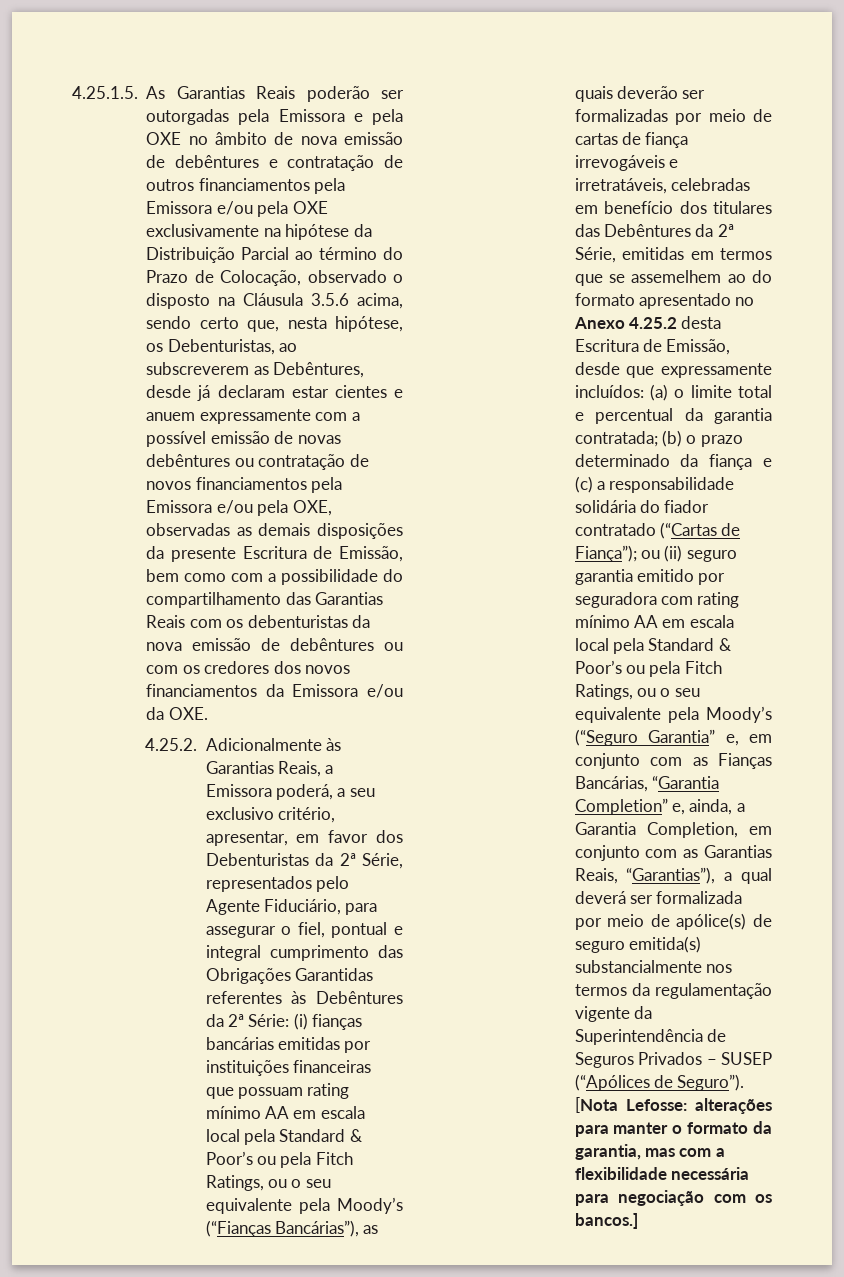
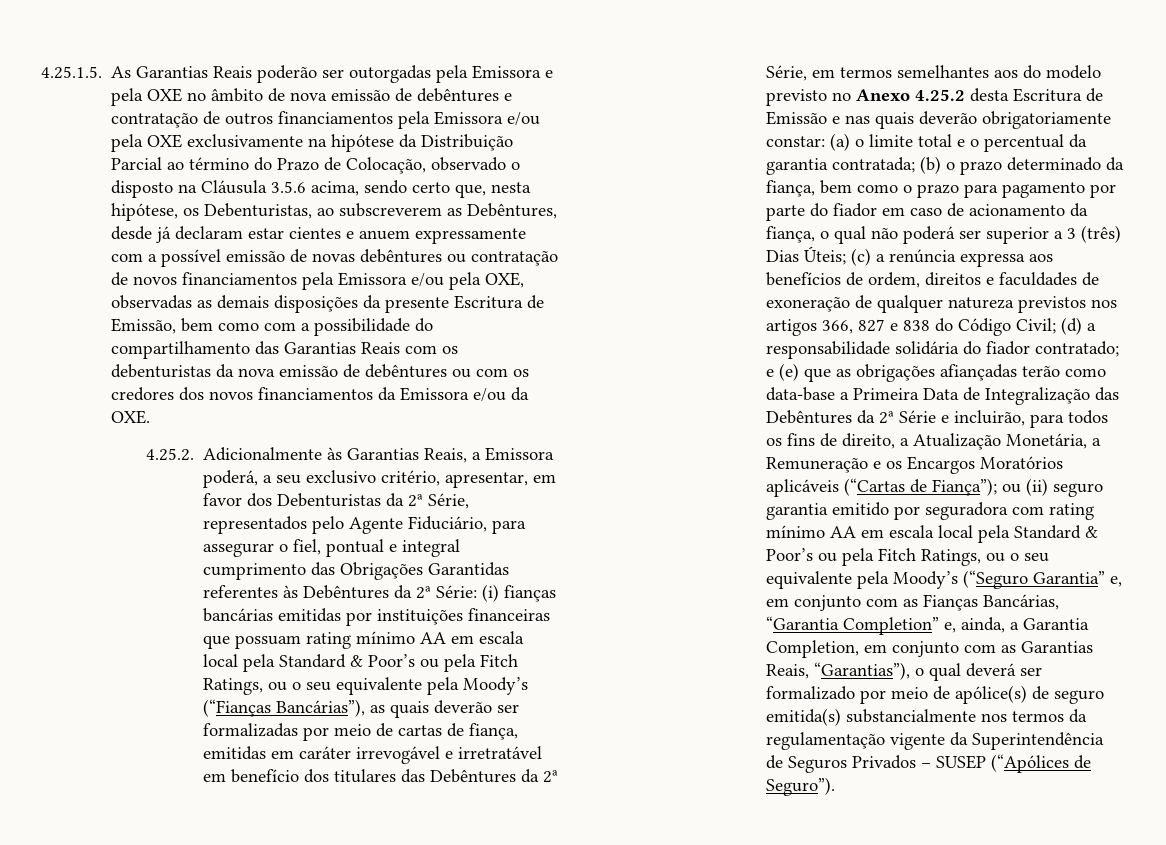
[645,132,689,148] [574,155,679,171] [574,178,751,194] fiança irrevogáveis e irretratáveis, celebradas -> [469,723,519,740] [203,746,543,764] fiança, emitidas em caráter irrevogável e irretratável
[622,247,685,260] emitidas -> (808, 73) none
[574,270,772,286] [574,293,732,309] que se assemelhem ao do formato apresentado -> [897,65,1102,79] [766,89,828,106] semelhantes aos do modelo previsto
[666,339,731,355] [574,362,772,378] [574,385,644,398] Emissão, desde que expressamente incluídos: -> [766,111,1112,129] [766,136,826,147] Emissão e nas quais deverão obrigatoriamente constar:
(584, 416) none -> [970,139,980,147] o
[709,454,772,470] [574,476,593,493] fiança e (c) -> [766,180,1117,198] [766,203,1089,221] [766,225,1122,244] [766,246,1054,267] [766,272,1100,288] [766,295,1118,313] [766,317,1083,336] fiança, bem como o prazo para pagamento por parte do fiador em caso de acionamento da fiança, o qual não poderá ser superior a 3 (três) Dias Úteis; (c) a renúncia expressa aos benefícios de ordem, direitos e faculdades de exoneração de qualquer natureza previstos nos artigos 366, 827 e 838 do Código Civil; (d)
[574,523,656,536] contratado -> [1035,341,1120,357] [766,363,1107,382] [766,387,1120,405] [766,410,1109,428] [766,433,1102,450] [766,456,1064,474] [766,479,840,497] contratado; e (e) que as obrigações afiançadas terão como data-base a Primeira Data de Integralização das Debêntures da 2ª Série e incluirão, para todos os fins de direito, a Atualização Monetária, a Remuneração e os Encargos Moratórios aplicáveis
[724,872,733,881] a -> [915,668,925,676] o
[656,891,743,904] formalizada -> [766,686,856,700] formalizado
[574,1097,772,1114] [574,1121,772,1137] [574,1144,725,1160] [574,1167,750,1180] [574,1190,772,1206] [574,1213,638,1229] [Nota Lefosse: alterações para manter o formato da garantia, mas com a flexibilidade necessária para negociação com os bancos.] -> (836, 786) none

